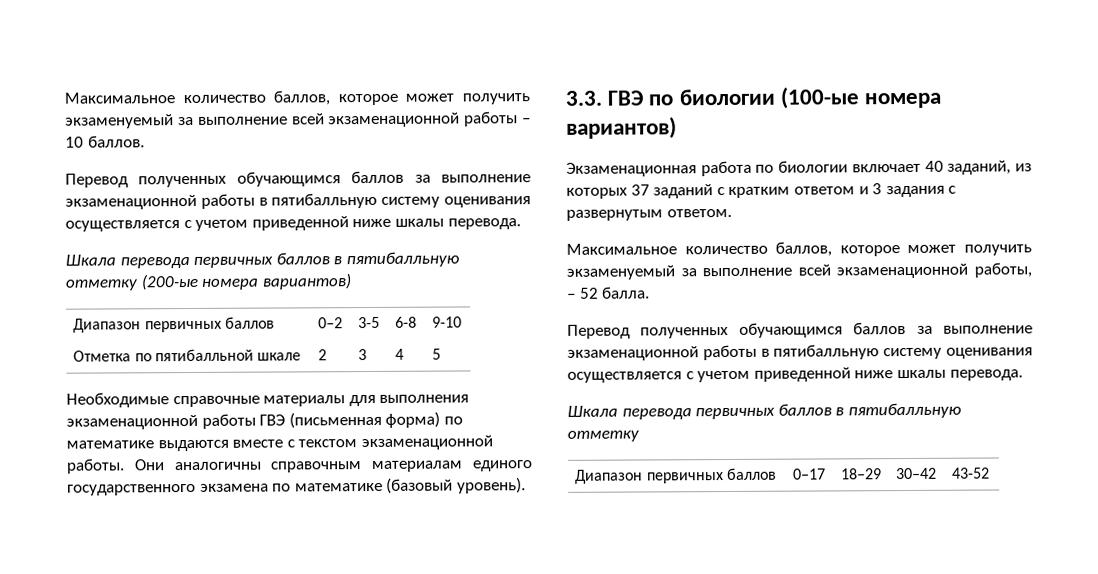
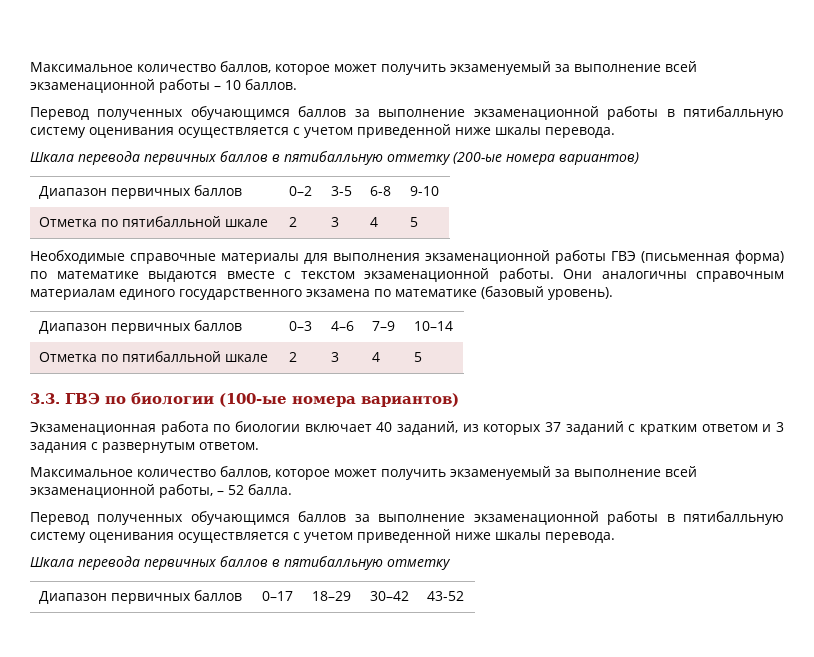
(526, 485) none -> [38,320,242,334] [288,321,312,331] [330,321,354,331] [371,321,395,331] [413,321,453,331] [38,351,268,362] [288,352,297,362] [330,352,339,362] [371,352,380,362] [413,352,422,362] // Диапазон первичных баллов | 0–3 | 4–6 | 7–9 | 10–14 // Отметка по пятибалльной шкале | 2 | 3 | 4 | 5

